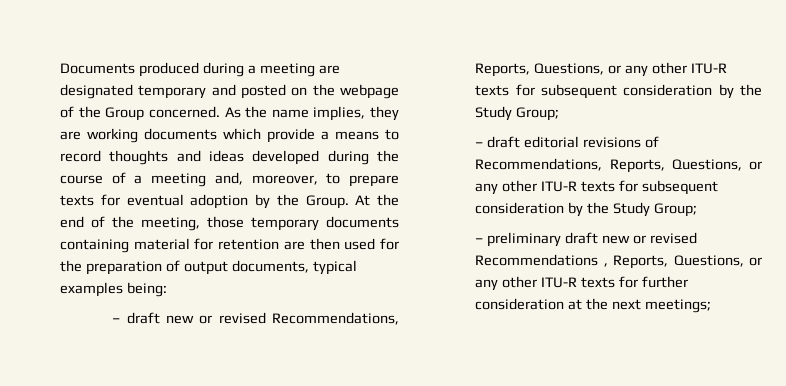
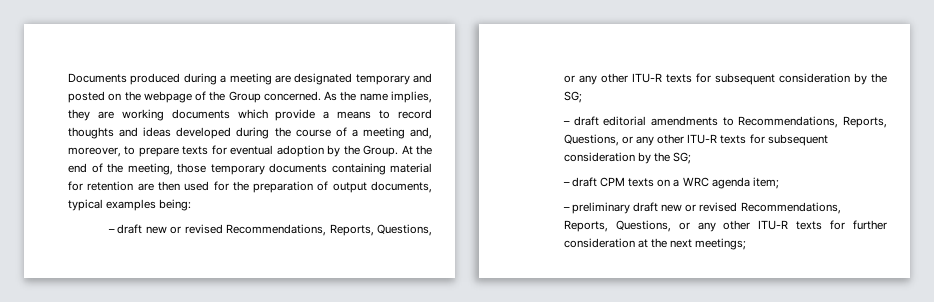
[475,106,560,121] Study Group; -> [563,91,582,103] SG;
[583,136,660,148] revisions of -> [650,116,734,126] amendments to
[613,202,698,217] Study Group; -> [673,152,692,164] [562,177,779,189] SG; // – draft CPM texts on a WRC agenda item;
[475,254,608,267] Recommendations , -> [740,202,841,214] Recommendations,

